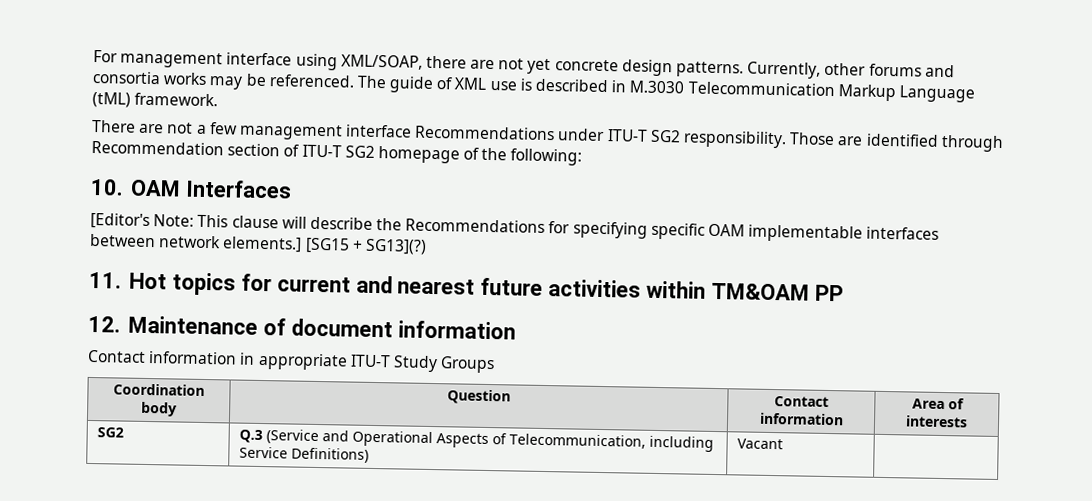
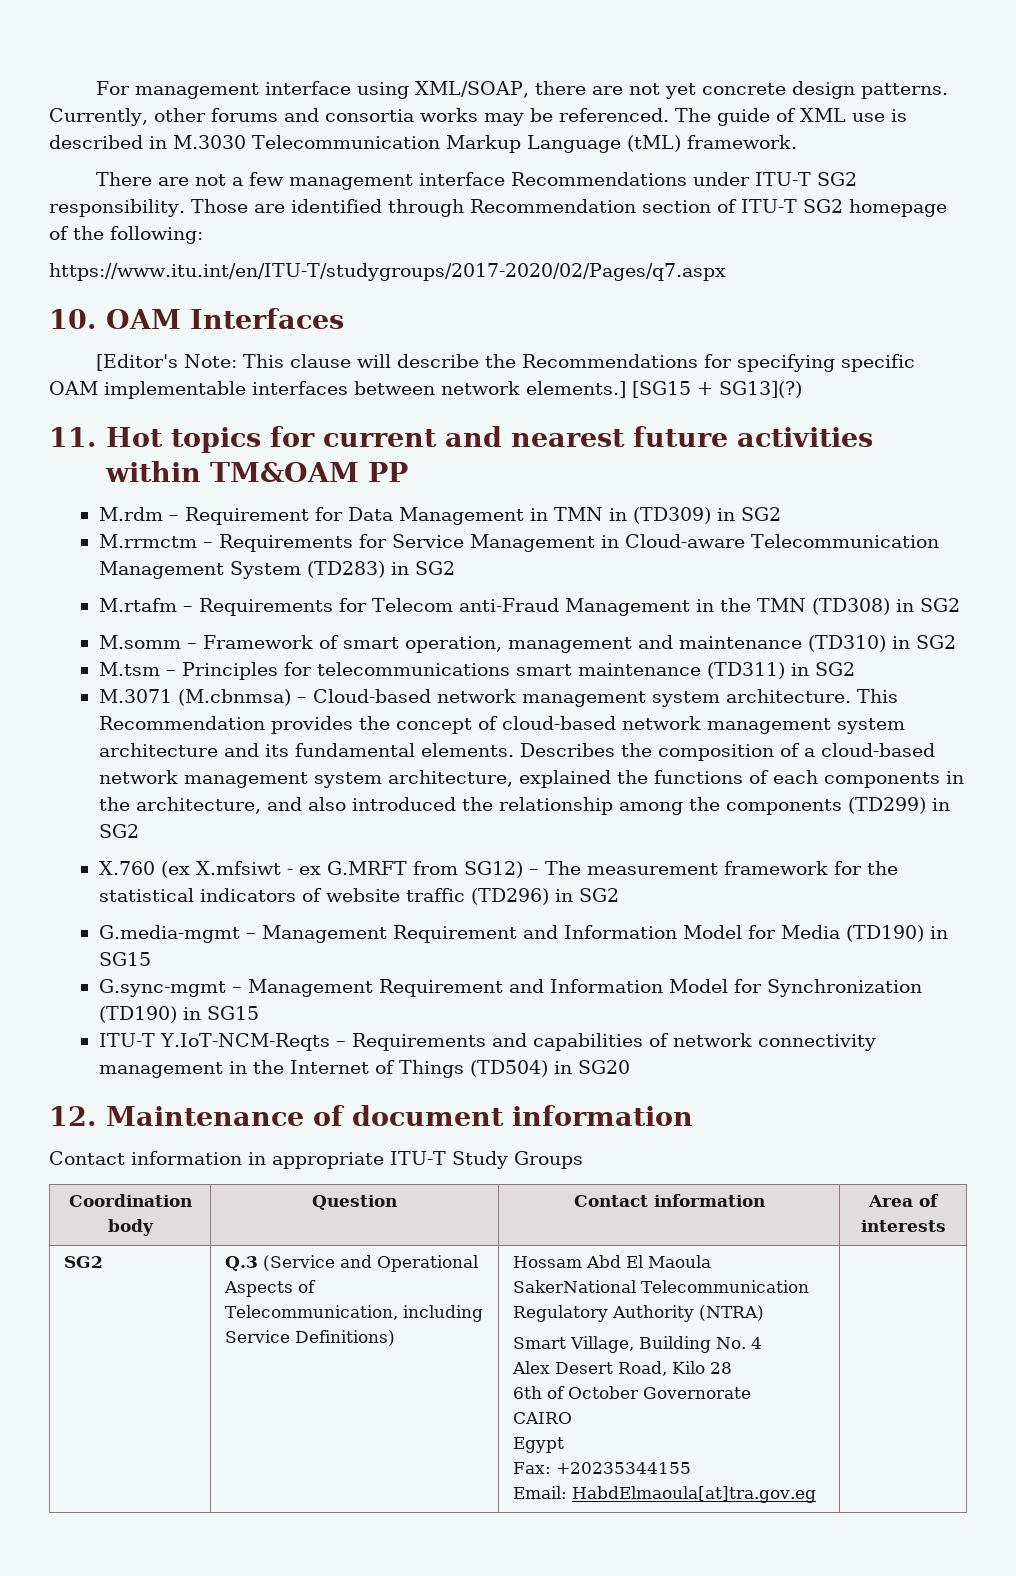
(583, 157) none -> [49,263,726,281] // https://www.itu.int/en/ITU-T/studygroups/2017-2020/02/Pages/q7.aspx
(845, 293) none -> [98,507,781,525] [98,534,939,552] [98,561,455,579] [98,598,960,616] [98,635,956,653] [98,662,855,680] [98,689,898,707] [98,716,905,734] [98,743,935,761] [98,770,964,788] [98,797,950,815] [98,824,139,838] [98,861,898,878] [98,888,619,905] [98,925,948,943] [98,952,151,966] [98,979,922,997] [98,1006,259,1023] [98,1033,876,1051] [98,1060,630,1078] // M.rdm – Requirement for Data Management in TMN in (TD309) in SG2 // M.rrmctm – Requirements for Service Management in Cloud-aware Telecommunication Management System (TD283) in SG2 // M.rtafm – Requirements for Telecom anti-Fraud Management in the TMN (TD308) in SG2 // M.somm – Framework of smart operation, management and maintenance (TD310) in SG2 // M.tsm – Principles for telecommunications smart maintenance (TD311) in SG2 // M.3071 (M.cbnmsa) – Cloud-based network management system architecture. This Recommendation provides the concept of cloud-based network management system architecture and its fundamental elements. Describes the composition of a cloud-based network management system architecture, explained the functions of each components in the architecture, and also introduced the relationship among the components (TD299) in SG2 // X.760 (ex X.mfsiwt - ex G.MRFT from SG12) – The measurement framework for the statistical indicators of website traffic (TD296) in SG2 // G.media-mgmt – Management Requirement and Information Model for Media (TD190) in SG15 // G.sync-mgmt – Management Requirement and Information Model for Synchronization (TD190) in SG15 // ITU-T Y.IoT-NCM-Reqts – Requirements and capabilities of network connectivity management in the Internet of Things (TD504) in SG20
[736,438,783,450] Vacant -> [513,1255,712,1268] [513,1280,810,1293] [513,1305,765,1322] [513,1336,763,1353] [512,1361,733,1376] [513,1386,752,1399] [513,1412,573,1424] [513,1437,565,1453] [513,1462,692,1474] [513,1486,817,1503] Hossam Abd El Maoula SakerNational Telecommunication Regulatory Authority (NTRA) // Smart Village, Building No. 4 // Alex Desert Road, Kilo 28 // 6th of October Governorate // CAIRO // Egypt // Fax: +20235344155 // Email: HabdElmaoula[at]tra.gov.eg

